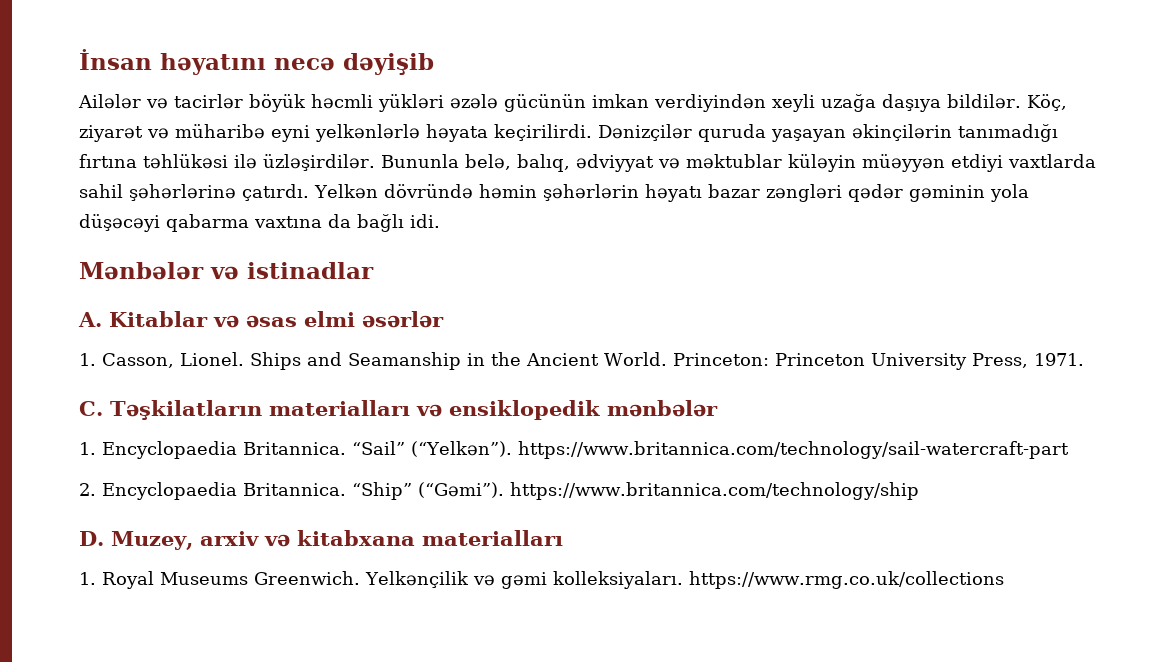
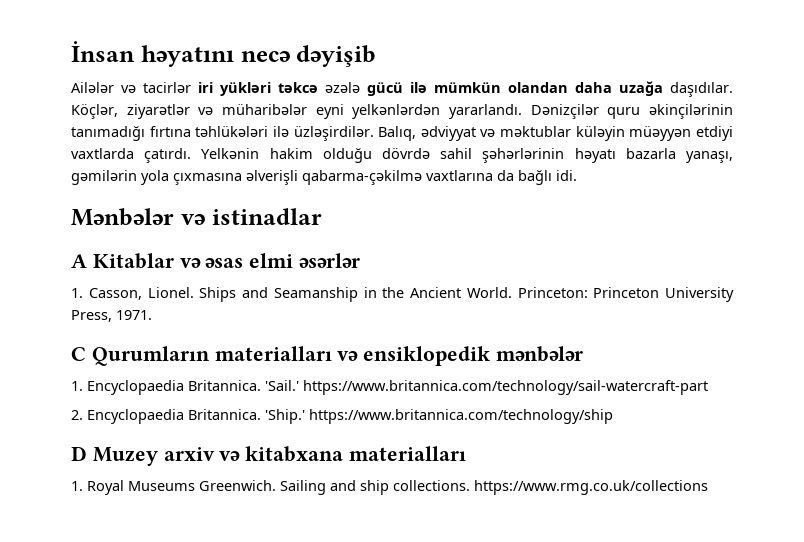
[249,94,1067,112] [79,124,952,142] böyük həcmli yükləri əzələ gücünün imkan verdiyindən xeyli uzağa daşıya bildilər. Köç, ziyarət və müharibə eyni yelkənlərlə həyata keçirilirdi. Dənizçilər quruda yaşayan əkinçilərin -> [198,81,733,97] [71,104,733,119] iri yükləri təkcə əzələ gücü ilə mümkün olandan daha uzağa daşıdılar. Köçlər, ziyarətlər və müharibələr eyni yelkənlərdən yararlandı. Dənizçilər quru əkinçilərinin
[143,154,228,169] təhlükəsi -> [195,126,269,137] təhlükələri
[380,154,570,172] Bununla belə, balıq, -> [378,126,417,141] Balıq,
[79,184,1029,202] [79,214,322,232] sahil şəhərlərinə çatırdı. Yelkən dövründə həmin şəhərlərin həyatı bazar zəngləri qədər gəminin yola düşəcəyi qabarma vaxtına -> [144,148,733,163] [71,170,493,185] çatırdı. Yelkənin hakim olduğu dövrdə sahil şəhərlərinin həyatı bazarla yanaşı, gəmilərin yola çıxmasına əlverişli qabarma-çəkilmə vaxtlarına
[78,312,102,327] A. -> [71,254,87,268] A
[79,400,262,420] C. Təşkilatların -> [71,346,210,366] C Qurumların
[352,441,512,457] “Sail” (“Yelkən”). -> [265,380,299,391] 'Sail.'
[352,482,504,500] “Ship” (“Gəmi”). -> [265,409,305,424] 'Ship.'
[79,531,193,550] D. Muzey, -> [71,446,158,466] D Muzey
[365,571,683,589] Yelkənçilik və gəmi kolleksiyaları. -> [280,480,470,495] Sailing and ship collections.

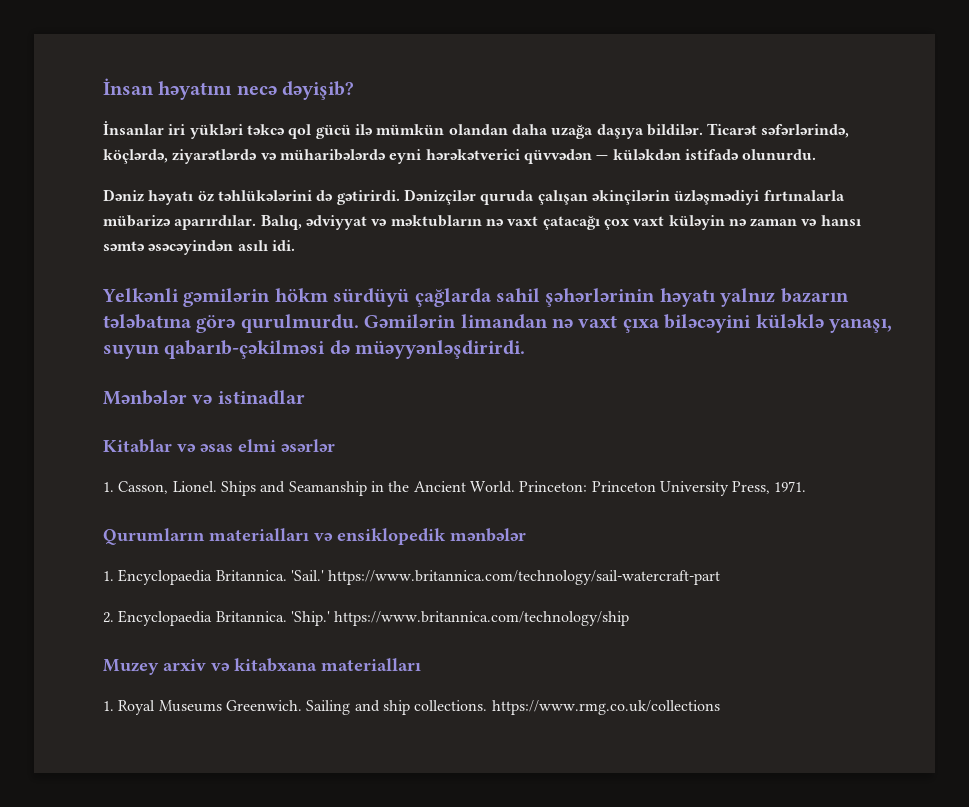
[296,45,377,67] [71,82,191,93] dəyişib // Ailələr və tacirlər -> [282,81,355,100] [103,121,164,135] dəyişib? // İnsanlar
[325,82,360,93] əzələ -> [288,124,312,139] qol
[670,82,733,97] [71,104,733,119] [71,126,733,141] [71,148,733,163] [71,170,577,185] daşıdılar. Köçlər, ziyarətlər və müharibələr eyni yelkənlərdən yararlandı. Dənizçilər quru əkinçilərinin tanımadığı fırtına təhlükələri ilə üzləşirdilər. Balıq, ədviyyat və məktublar küləyin müəyyən etdiyi vaxtlarda çatırdı. Yelkənin hakim olduğu dövrdə sahil şəhərlərinin həyatı bazarla yanaşı, gəmilərin yola çıxmasına əlverişli qabarma-çəkilmə vaxtlarına da bağlı idi. -> [596,123,850,139] [103,149,817,164] [103,189,845,205] [103,215,861,230] [103,240,295,255] [102,288,849,307] [103,314,892,333] [103,340,526,359] daşıya bildilər. Ticarət səfərlərində, köçlərdə, ziyarətlərdə və müharibələrdə eyni hərəkətverici qüvvədən — küləkdən istifadə olunurdu. // Dəniz həyatı öz təhlükələrini də gətirirdi. Dənizçilər quruda çalışan əkinçilərin üzləşmədiyi fırtınalarla mübarizə aparırdılar. Balıq, ədviyyat və məktubların nə vaxt çatacağı çox vaxt küləyin nə zaman və hansı səmtə əsəcəyindən asılı idi. // Yelkənli gəmilərin hökm sürdüyü çağlarda sahil şəhərlərinin həyatı yalnız bazarın tələbatına görə qurulmurdu. Gəmilərin limandan nə vaxt çıxa biləcəyini küləklə yanaşı, suyun qabarıb-çəkilməsi də müəyyənləşdirirdi.
[71,254,87,268] A -> (305, 397) none
[71,347,86,361] C -> (807, 486) none
[71,446,87,461] D -> (630, 618) none

